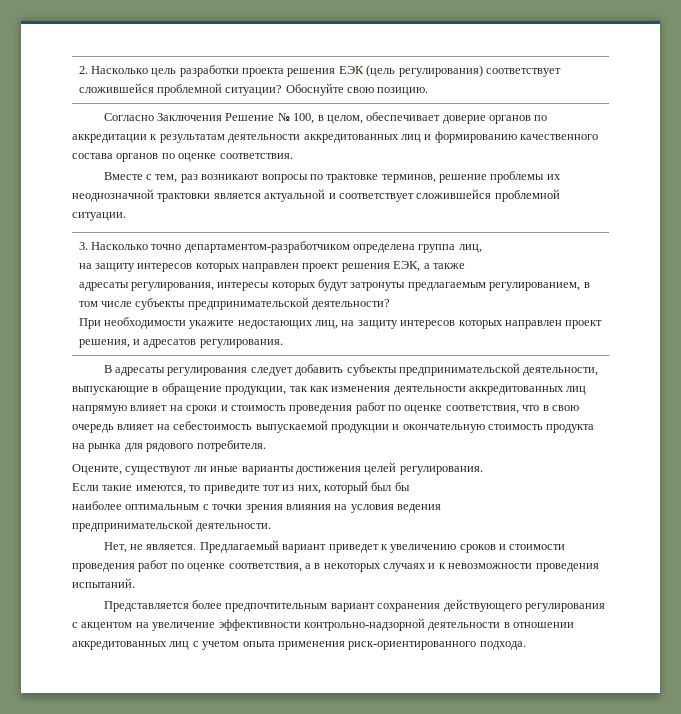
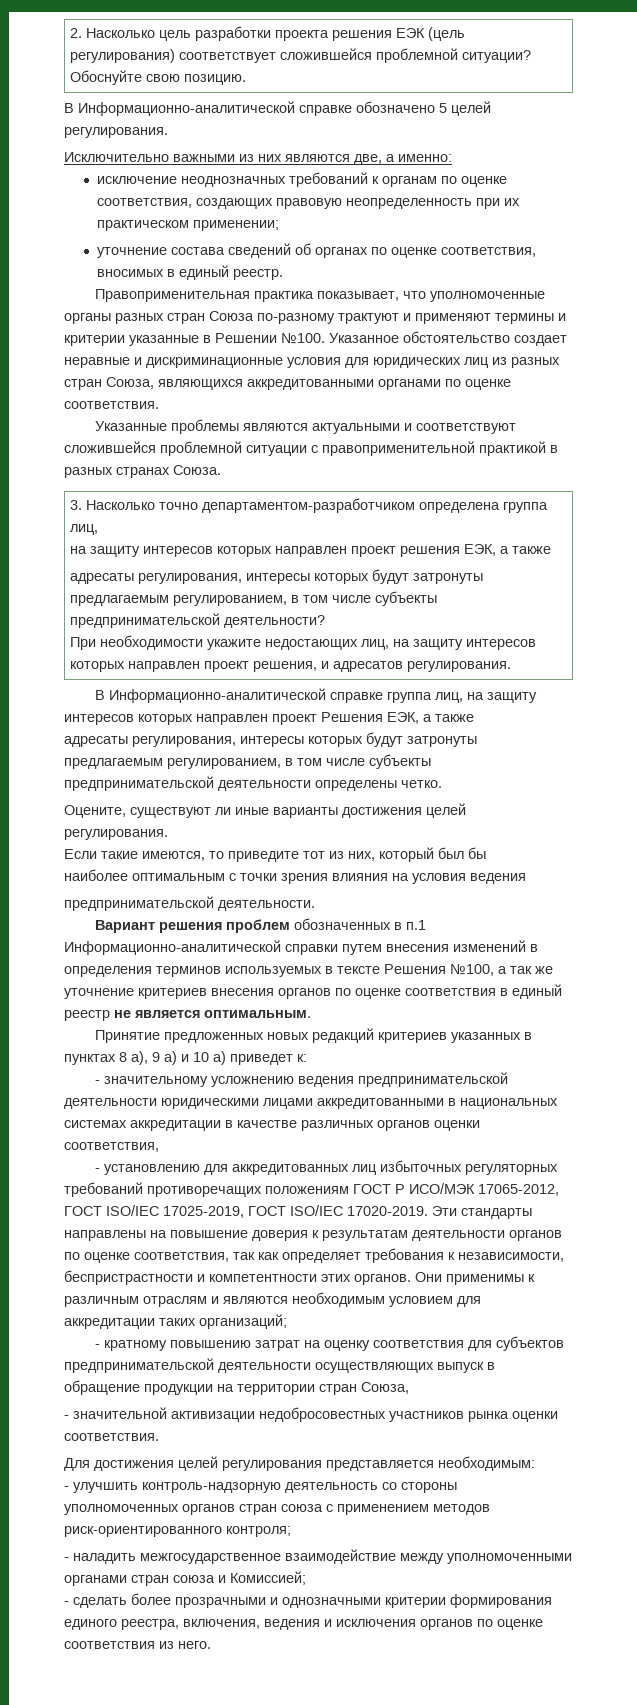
[103,112,548,124] [72,131,598,143] [72,153,293,162] [103,171,561,183] [72,189,560,202] [72,212,126,221] Согласно Заключения Решение № 100, в целом, обеспечивает доверие органов по аккредитации к результатам деятельности аккредитованных лиц и формированию качественного состава органов по оценке соответствия. // Вместе с тем, раз возникают вопросы по трактовке терминов, решение проблемы их неоднозначной трактовки является актуальной и соответствует сложившейся проблемной ситуации. -> [64,101,491,116] [64,127,168,138] [64,152,452,165] [96,172,507,187] [96,198,520,209] [96,220,279,231] [96,243,536,258] [96,265,283,280] [94,289,545,302] [64,311,566,324] [64,331,567,346] [64,357,560,368] [64,377,511,390] [64,401,159,409] [94,419,516,434] [64,441,558,456] [64,465,221,478] В Информационно-аналитической справке обозначено 5 целей регулирования. // Исключительно важными из них являются две, а именно: // исключение неоднозначных требований к органам по оценке соответствия, создающих правовую неопределенность при их практическом применении; // уточнение состава сведений об органах по оценке соответствия, вносимых в единый реестр. // Правоприменительная практика показывает, что уполномоченные органы разных стран Союза по-разному трактуют и применяют термины и критерии указанные в Решении №100. Указанное обстоятельство создает неравные и дискриминационные условия для юридических лиц из разных стран Союза, являющихся аккредитованными органами по оценке соответствия. // Указанные проблемы являются актуальными и соответствуют сложившейся проблемной ситуации с правоприменительной практикой в разных странах Союза.
[115,363,599,376] [72,383,587,395] [72,402,579,414] [72,420,595,433] [72,440,266,452] адресаты регулирования следует добавить субъекты предпринимательской деятельности, выпускающие в обращение продукции, так как изменения деятельности аккредитованных лиц напрямую влияет на сроки и стоимость проведения работ по оценке соответствия, что в свою очередь влияет на себестоимость выпускаемой продукции и окончательную стоимость продукта на рынка для рядового потребителя. -> [108,688,537,703] [64,712,474,725] [64,732,477,747] [64,754,431,769] [64,776,442,791] Информационно-аналитической справке группа лиц, на защиту интересов которых направлен проект Решения ЕЭК, а также // адресаты регулирования, интересы которых будут затронуты предлагаемым регулированием, в том числе субъекты предпринимательской деятельности определены четко.
[103,540,566,553] [72,560,599,572] [72,578,135,588] [103,599,605,612] [72,618,574,631] [72,641,526,650] Нет, не является. Предлагаемый вариант приведет к увеличению сроков и стоимости проведения работ по оценке соответствия, а в некоторых случаях и к невозможности проведения испытаний. // Представляется более предпочтительным вариант сохранения действующего регулирования с акцентом на увеличение эффективности контрольно-надзорной деятельности в отношении аккредитованных лиц с учетом опыта применения риск-ориентированного подхода. -> [94,918,426,933] [64,940,538,955] [64,964,553,977] [64,984,562,999] [64,1010,311,1021] [94,1028,532,1043] [64,1051,307,1065] [94,1072,508,1087] [64,1098,558,1109] [64,1120,480,1131] [64,1142,159,1152] [94,1160,558,1175] [64,1182,559,1197] [64,1205,532,1219] [64,1230,562,1241] [64,1248,564,1263] [64,1270,535,1285] [64,1292,481,1307] [64,1314,287,1329] [94,1336,564,1351] [64,1358,495,1373] [64,1380,409,1395] [64,1407,558,1422] [64,1433,159,1441] [64,1456,535,1471] [64,1482,457,1493] [64,1504,490,1515] [64,1526,291,1537] [64,1549,572,1564] [64,1571,306,1586] [64,1593,552,1608] [64,1619,543,1630] [64,1641,211,1649] Вариант решения проблем обозначенных в п.1 Информационно-аналитической справки путем внесения изменений в определения терминов используемых в тексте Решения №100, а так же уточнение критериев внесения органов по оценке соответствия в единый реестр не является оптимальным. // Принятие предложенных новых редакций критериев указанных в пунктах 8 а), 9 а) и 10 а) приведет к: // - значительному усложнению ведения предпринимательской деятельности юридическими лицами аккредитованными в национальных системах аккредитации в качестве различных органов оценки соответствия, // - установлению для аккредитованных лиц избыточных регуляторных требований противоречащих положениям ГОСТ Р ИСО/МЭК 17065-2012, ГОСТ ISO/IEC 17025-2019, ГОСТ ISO/IEC 17020-2019. Эти стандарты направлены на повышение доверия к результатам деятельности органов по оценке соответствия, так как определяет требования к независимости, беспристрастности и компетентности этих органов. Они применимы к различным отраслям и являются необходимым условием для аккредитации таких организаций; // - кратному повышению затрат на оценку соответствия для субъектов предпринимательской деятельности осуществляющих выпуск в обращение продукции на территории стран Союза, // - значительной активизации недобросовестных участников рынка оценки соответствия. // Для достижения целей регулирования представляется необходимым: // - улучшить контроль-надзорную деятельность со стороны уполномоченных органов стран союза с применением методов риск-ориентированного контроля; // - наладить межгосударственное взаимодействие между уполномоченными органами стран союза и Комиссией; // - сделать более прозрачными и однозначными критерии формирования единого реестра, включения, ведения и исключения органов по оценке соответствия из него.

